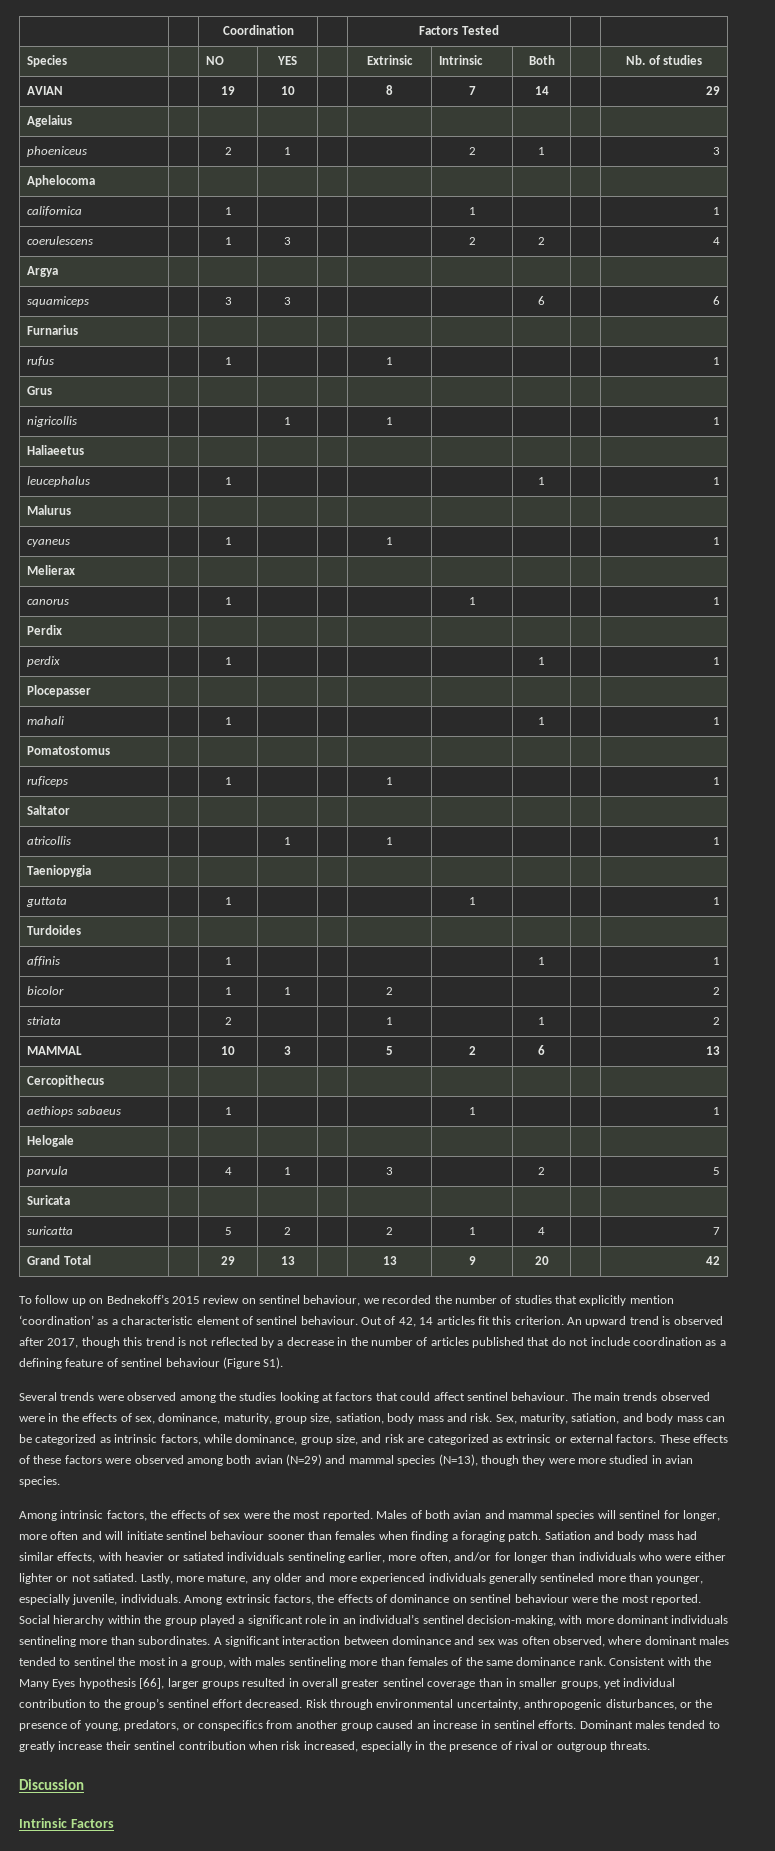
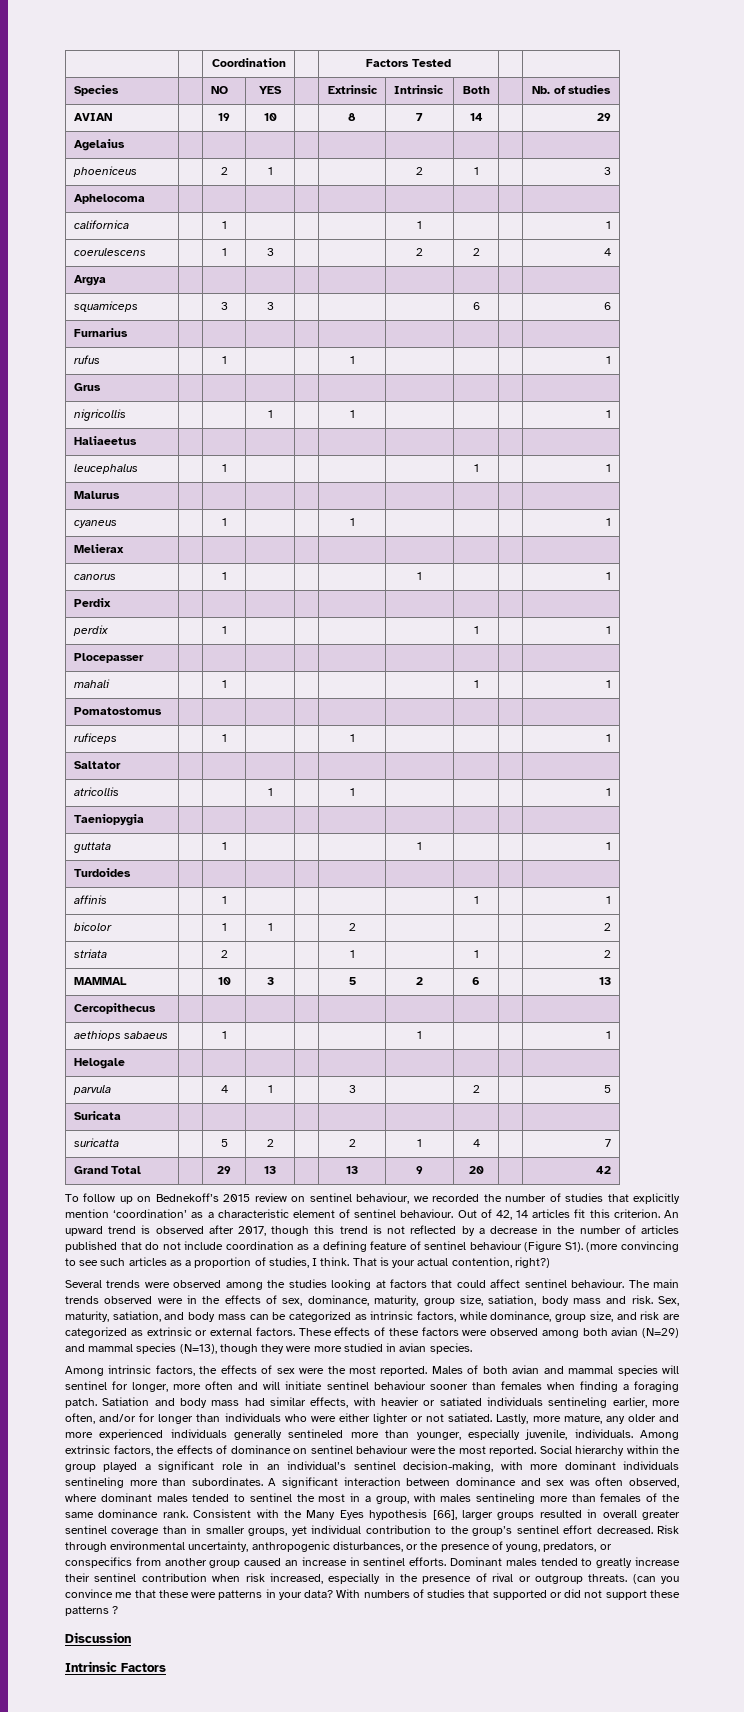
(284, 1363) none -> [586,1241,679,1252] [65,1257,550,1268] (more convincing to see such articles as a proportion of studies, I think. That is your actual contention, right?)
(650, 1745) none -> [632,1574,679,1584] [65,1589,680,1600] [65,1606,119,1616] (can you convince me that these were patterns in your data? With numbers of studies that supported or did not support these patterns ?

